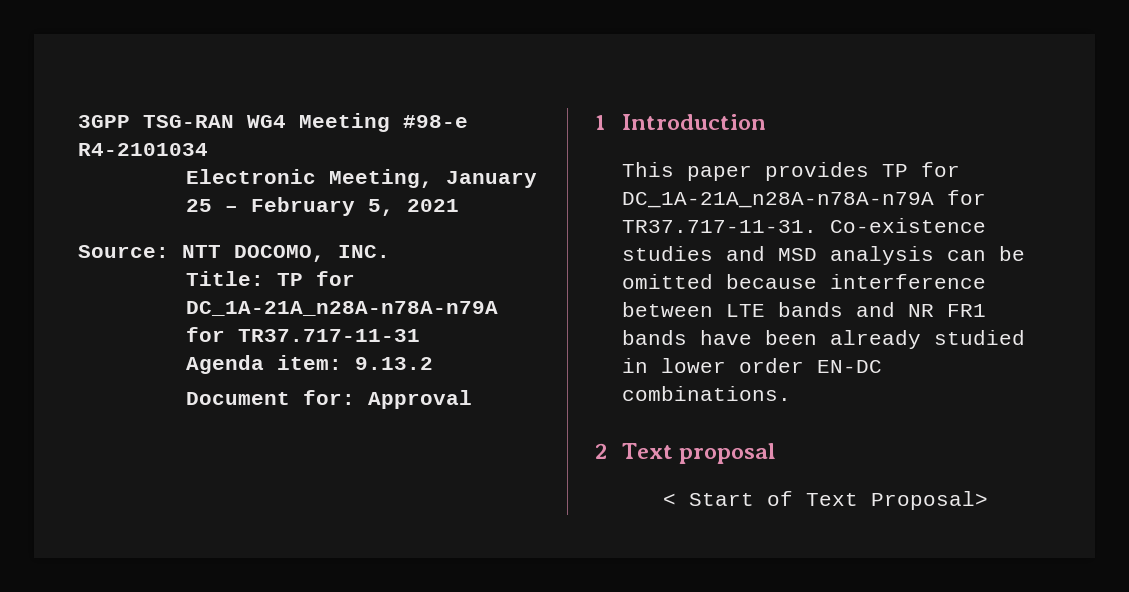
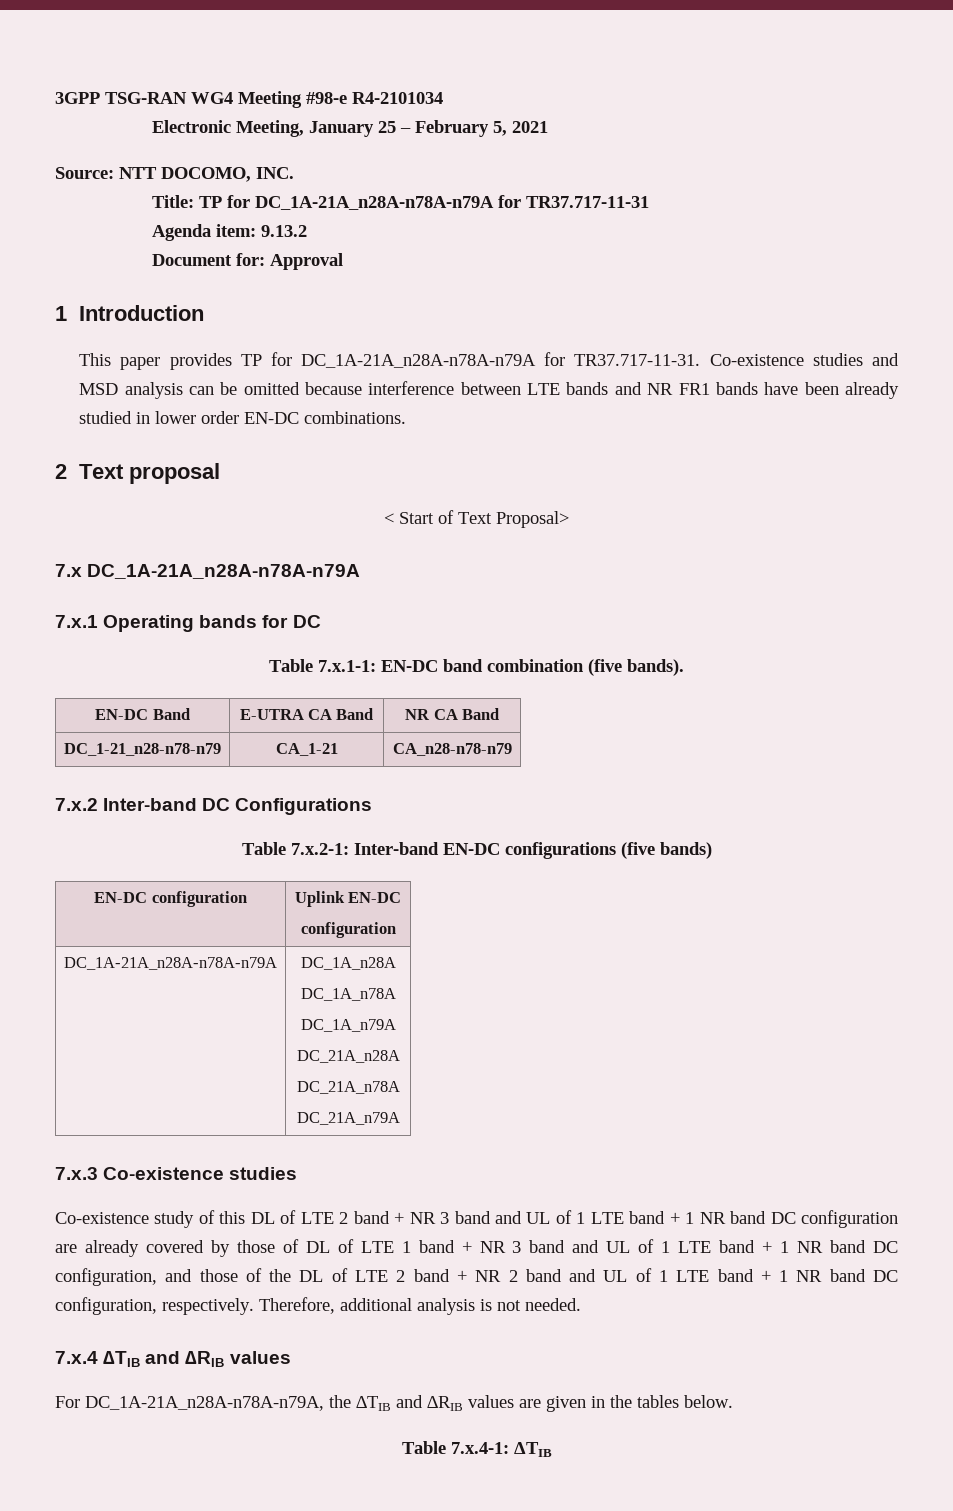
(988, 500) none -> [55,564,361,579] [55,615,321,632] [269,659,684,676] [95,708,190,720] [239,708,374,720] [405,708,499,720] [63,743,221,756] [275,743,338,756] [392,743,512,756] [55,798,373,815] [241,842,712,859] [94,891,247,907] [294,891,402,907] [300,922,396,938] [63,957,277,970] [300,957,396,970] [300,988,396,1001] [300,1019,396,1032] [296,1050,400,1063] [296,1081,400,1094] [296,1112,400,1125] [55,1167,298,1180] [55,1210,899,1228] [55,1239,899,1257] [55,1268,898,1286] [55,1297,581,1315] [55,1351,291,1367] [55,1395,733,1412] [401,1441,552,1457] // 7.x DC_1A-21A_n28A-n78A-n79A // 7.x.1 Operating bands for DC // Table 7.x.1-1: EN-DC band combination (five bands). // EN-DC Band | E-UTRA CA Band | NR CA Band // DC_1-21_n28-n78-n79 | CA_1-21 | CA_n28-n78-n79 // 7.x.2 Inter-band DC Configurations // Table 7.x.2-1: Inter-band EN-DC configurations (five bands) // EN-DC configuration | Uplink EN-DC // configuration // DC_1A-21A_n28A-n78A-n79A | DC_1A_n28A // DC_1A_n78A // DC_1A_n79A // DC_21A_n28A // DC_21A_n78A // DC_21A_n79A // 7.x.3 Co-existence studies // Co-existence study of this DL of LTE 2 band + NR 3 band and UL of 1 LTE band + 1 NR band DC configuration are already covered by those of DL of LTE 1 band + NR 3 band and UL of 1 LTE band + 1 NR band DC configuration, and those of the DL of LTE 2 band + NR 2 band and UL of 1 LTE band + 1 NR band DC configuration, respectively. Therefore, additional analysis is not needed. // 7.x.4 ∆TIB and ∆RIB values // For DC_1A-21A_n28A-n78A-n79A, the ∆TIB and ∆RIB values are given in the tables below. // Table 7.x.4-1: ΔTIB

